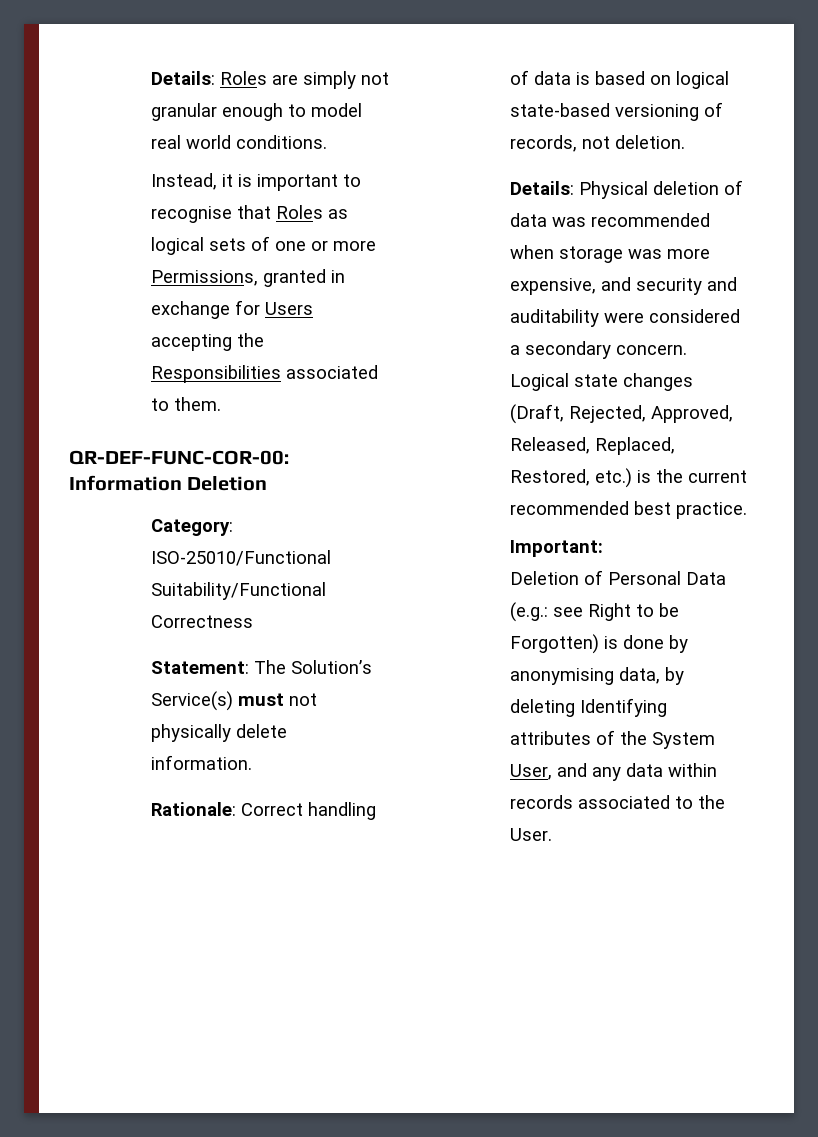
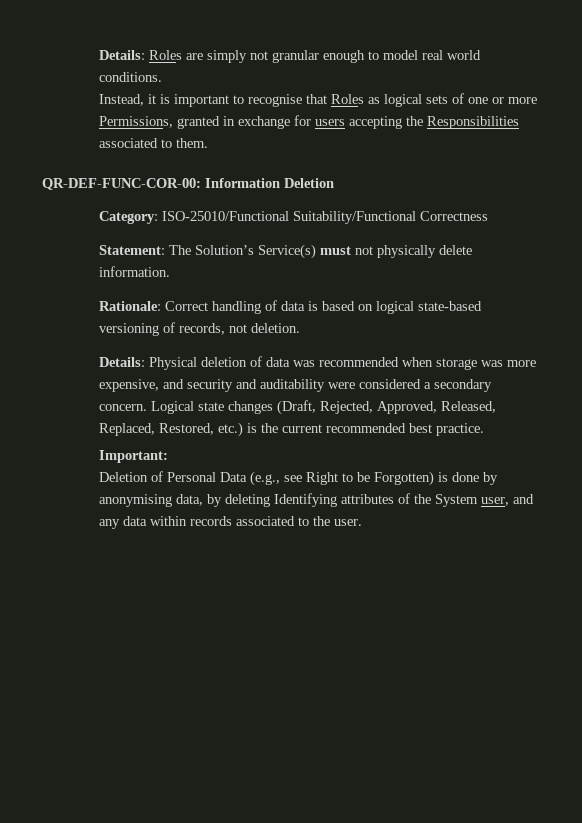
[264,302,313,315] Users -> [315,119,346,126] users
[509,602,548,622] (e.g.: -> [250,471,281,486] (e.g.,
[509,764,552,780] User, -> [481,497,510,506] user,
[509,828,552,841] User. -> [334,519,363,526] user.

